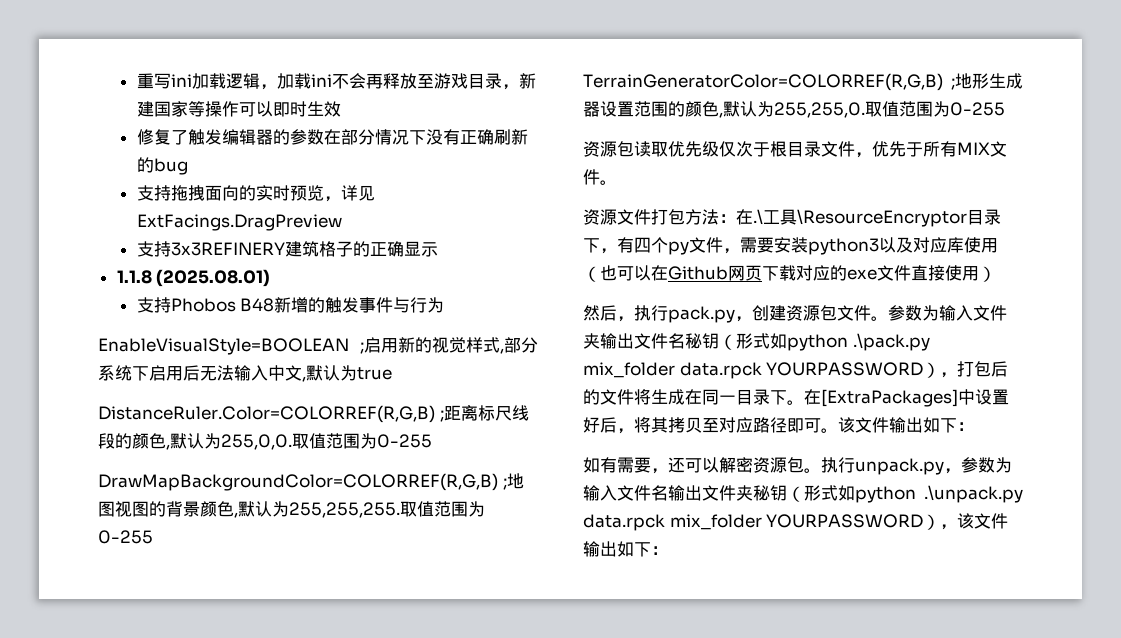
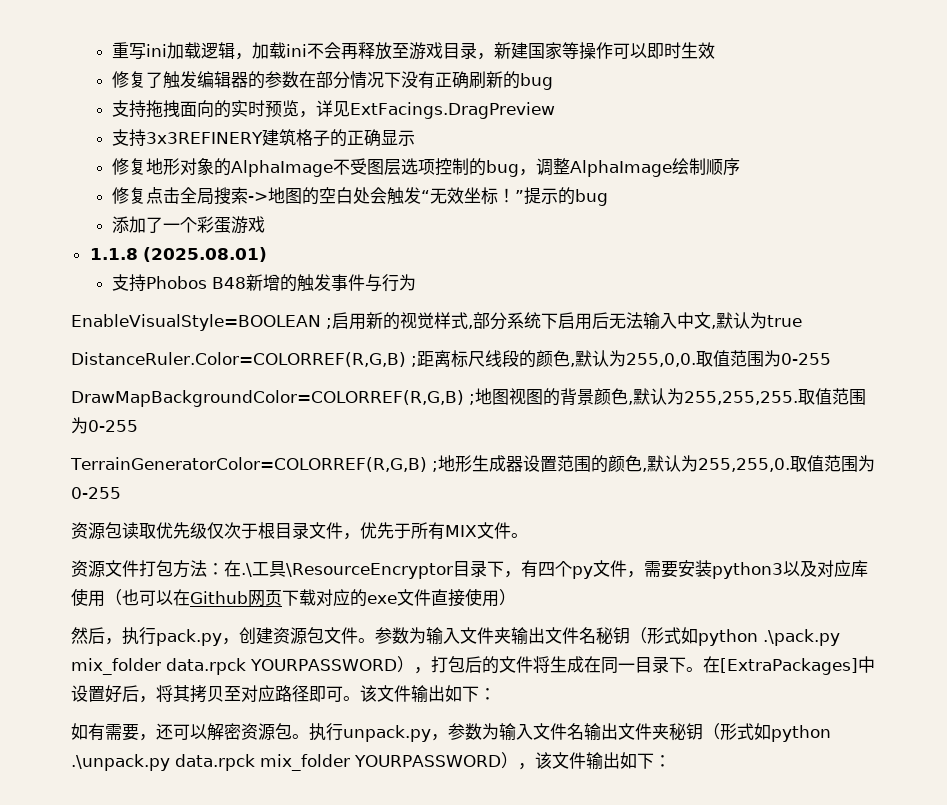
(438, 249) none -> [112,158,741,177] [112,187,609,206] [112,216,266,234] // 修复地形对象的AlphaImage不受图层选项控制的bug，调整AlphaImage绘制顺序 // 修复点击全局搜索->地图的空白处会触发“无效坐标！”提示的bug // 添加了一个彩蛋游戏

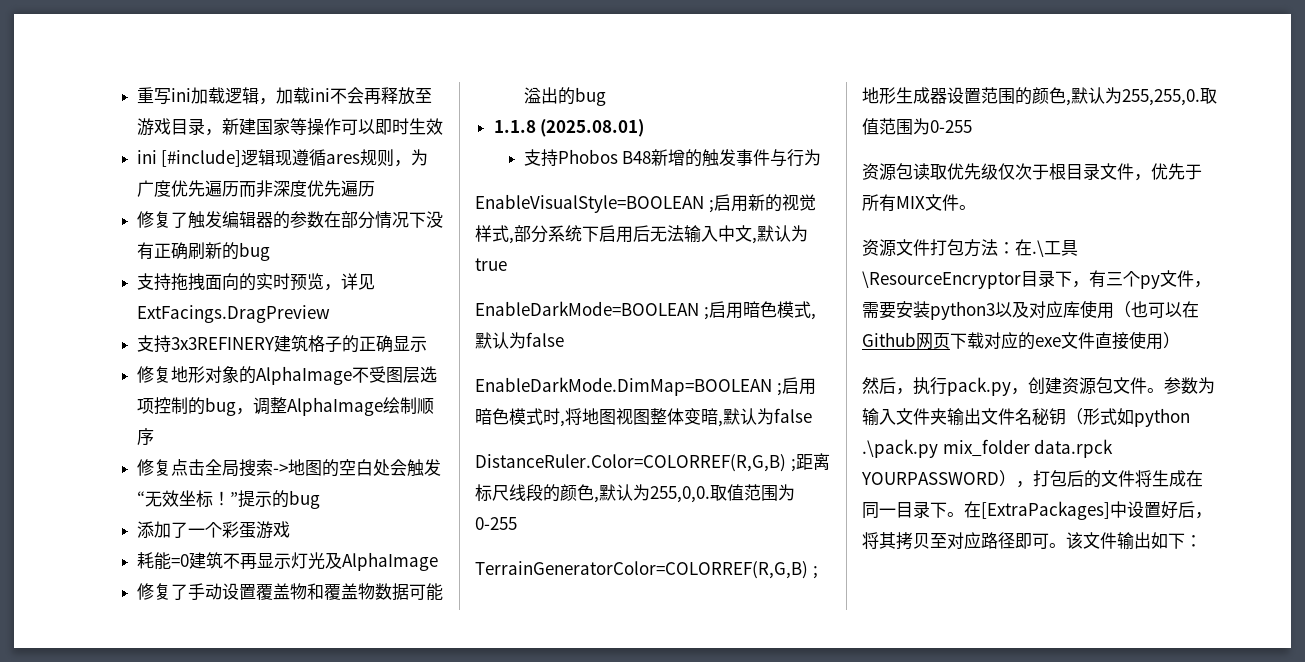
(716, 50) none -> [136,149,429,167] [136,180,375,198] // ini [#include]逻辑现遵循ares规则，为广度优先遍历而非深度优先遍历
(266, 224) none -> [136,552,438,571] [136,583,443,601] [523,87,606,106] // 耗能=0建筑不再显示灯光及AlphaImage // 修复了手动设置覆盖物和覆盖物数据可能溢出的bug
(802, 321) none -> [475,301,816,320] [475,332,564,349] [475,377,816,396] [475,408,812,427] // EnableDarkMode=BOOLEAN ;启用暗色模式,默认为false // EnableDarkMode.DimMap=BOOLEAN ;启用暗色模式时,将地图视图整体变暗,默认为false
[71,388,866,407] [71,417,138,434] // DrawMapBackgroundColor=COLORREF(R,G,B) ;地图视图的背景颜色,默认为255,255,255.取值范围为0-255 -> (517, 523) none
[537,562,555,577] 四 -> [1106,272,1123,286] 三
[71,723,831,742] [71,752,671,771] // 如有需要，还可以解密资源包。执行unpack.py，参数为输入文件名输出文件夹秘钥（形式如python .\unpack.py data.rpck mix_folder YOURPASSWORD），该文件输出如下： -> (1202, 541) none

